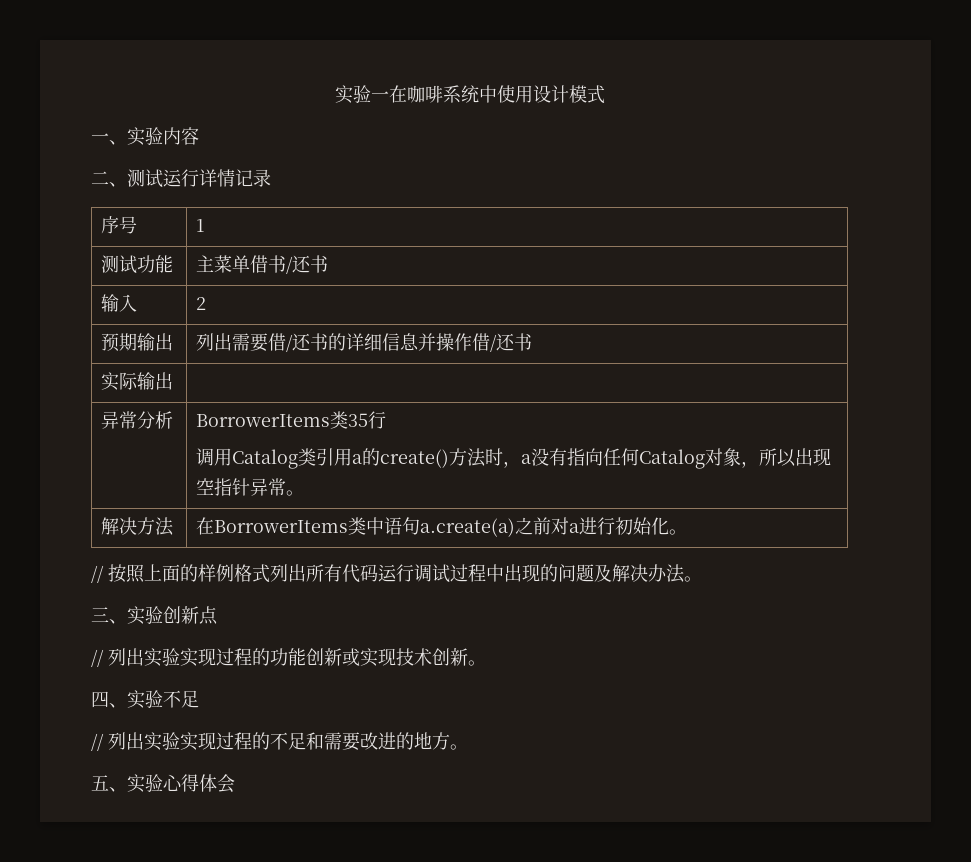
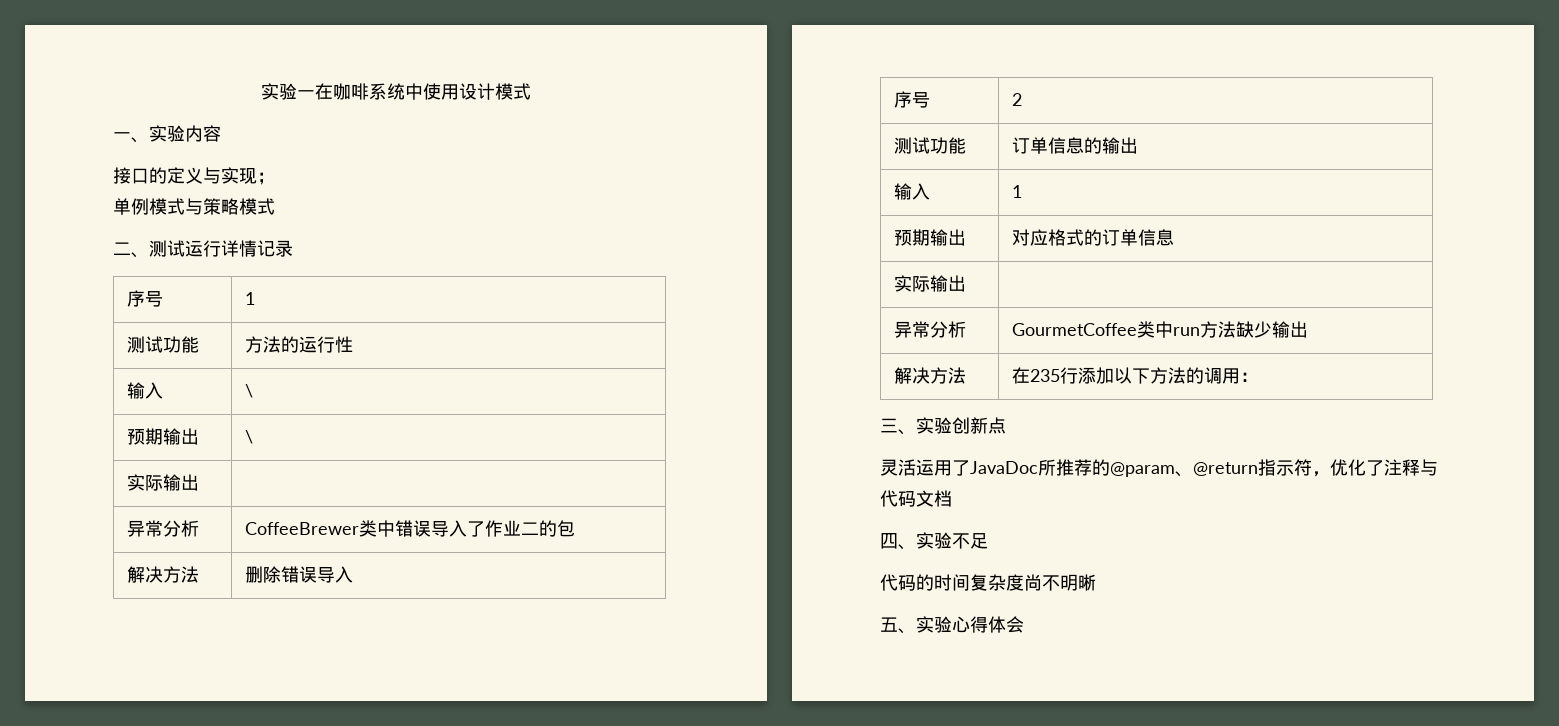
(199, 136) none -> [113,167,275,185] [113,198,275,215] // 接口的定义与实现； // 单例模式与策略模式
[195,255,328,274] [100,294,137,312] [195,297,206,310] [100,333,173,352] [195,333,532,352] [100,372,173,391] [100,411,173,429] [195,411,386,429] [195,448,831,469] [195,478,304,496] [100,517,174,536] [195,517,687,537] [91,564,702,583] [91,606,218,625] [91,648,486,667] [91,690,199,709] [91,732,468,751] 主菜单借书/还书 // 输入 | 2 // 预期输出 | 列出需要借/还书的详细信息并操作借/还书 // 实际输出 | // 异常分析 | BorrowerItems类35行 // 调用Catalog类引用a的create()方法时，a没有指向任何Catalog对象，所以出现空指针异常。 // 解决方法 | 在BorrowerItems类中语句a.create(a)之前对a进行初始化。 // // 按照上面的样例格式列出所有代码运行调试过程中出现的问题及解决办法。 // 三、实验创新点 // // 列出实验实现过程的功能创新或实现技术创新。 // 四、实验不足 // // 列出实验实现过程的不足和需要改进的地方。 -> [244,336,353,353] [126,382,163,399] [244,384,253,398] [126,428,199,445] [244,430,253,444] [126,474,199,491] [126,520,199,537] [244,520,575,537] [126,566,199,583] [244,566,353,583] [893,91,930,108] [1011,93,1022,106] [893,137,966,154] [1011,137,1138,154] [893,183,930,200] [1011,185,1022,198] [893,229,966,246] [1011,229,1174,246] [893,275,966,292] [893,321,966,338] [1011,321,1308,338] [893,367,966,384] [1011,367,1258,384] [880,417,1006,435] [880,459,1438,477] [880,490,952,507] [880,532,988,550] [880,574,1096,591] 方法的运行性 // 输入 | \ // 预期输出 | \ // 实际输出 | // 异常分析 | CoffeeBrewer类中错误导入了作业二的包 // 解决方法 | 删除错误导入 // 序号 | 2 // 测试功能 | 订单信息的输出 // 输入 | 1 // 预期输出 | 对应格式的订单信息 // 实际输出 | // 异常分析 | GourmetCoffee类中run方法缺少输出 // 解决方法 | 在235行添加以下方法的调用： // 三、实验创新点 // 灵活运用了JavaDoc所推荐的@param、@return指示符，优化了注释与代码文档 // 四、实验不足 // 代码的时间复杂度尚不明晰

